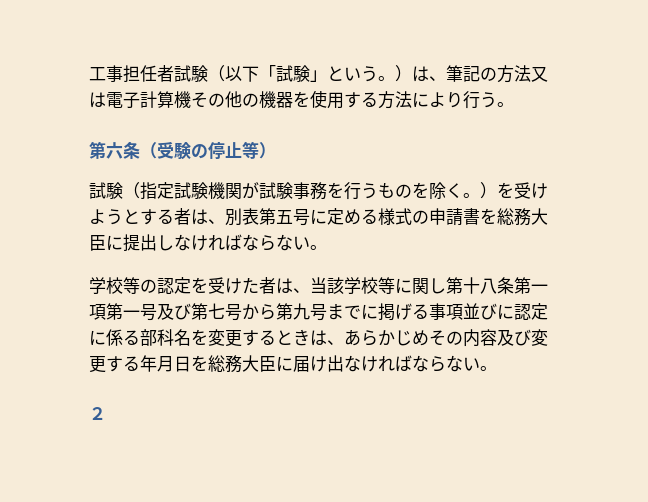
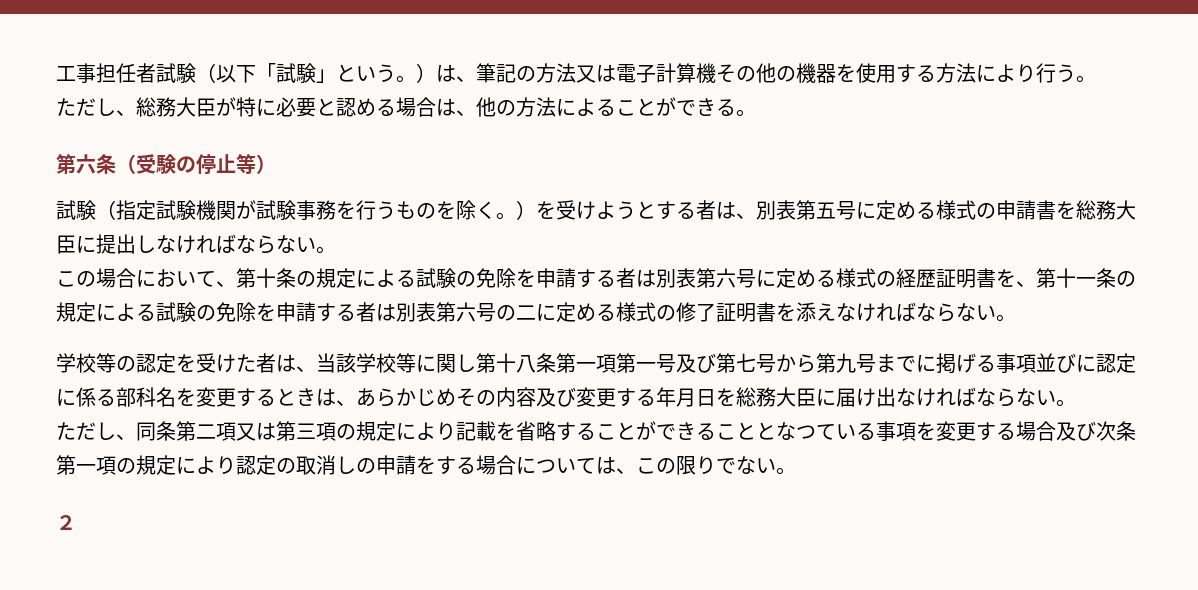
(514, 104) none -> [56,97,756,117] // ただし、総務大臣が特に必要と認める場合は、他の方法によることができる。
(327, 247) none -> [56,268,1136,289] [56,302,1016,323] // この場合において、第十条の規定による試験の免除を申請する者は別表第六号に定める様式の経歴証明書を、第十一条の規定による試験の免除を申請する者は別表第六号の二に定める様式の修了証明書を添えなければならない。
(497, 368) none -> [56,421,1136,441] [56,455,796,475] // ただし、同条第二項又は第三項の規定により記載を省略することができることとなつている事項を変更する場合及び次条第一項の規定により認定の取消しの申請をする場合については、この限りでない。

